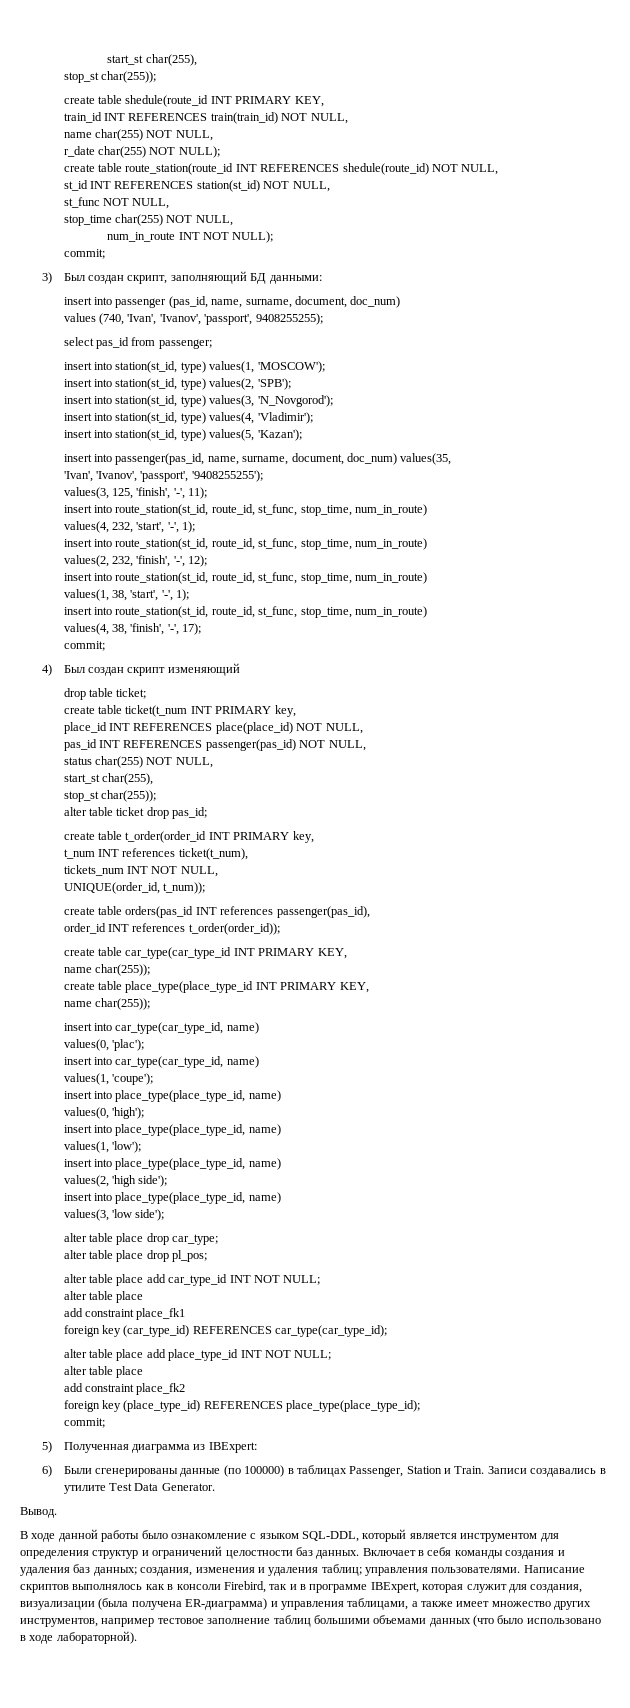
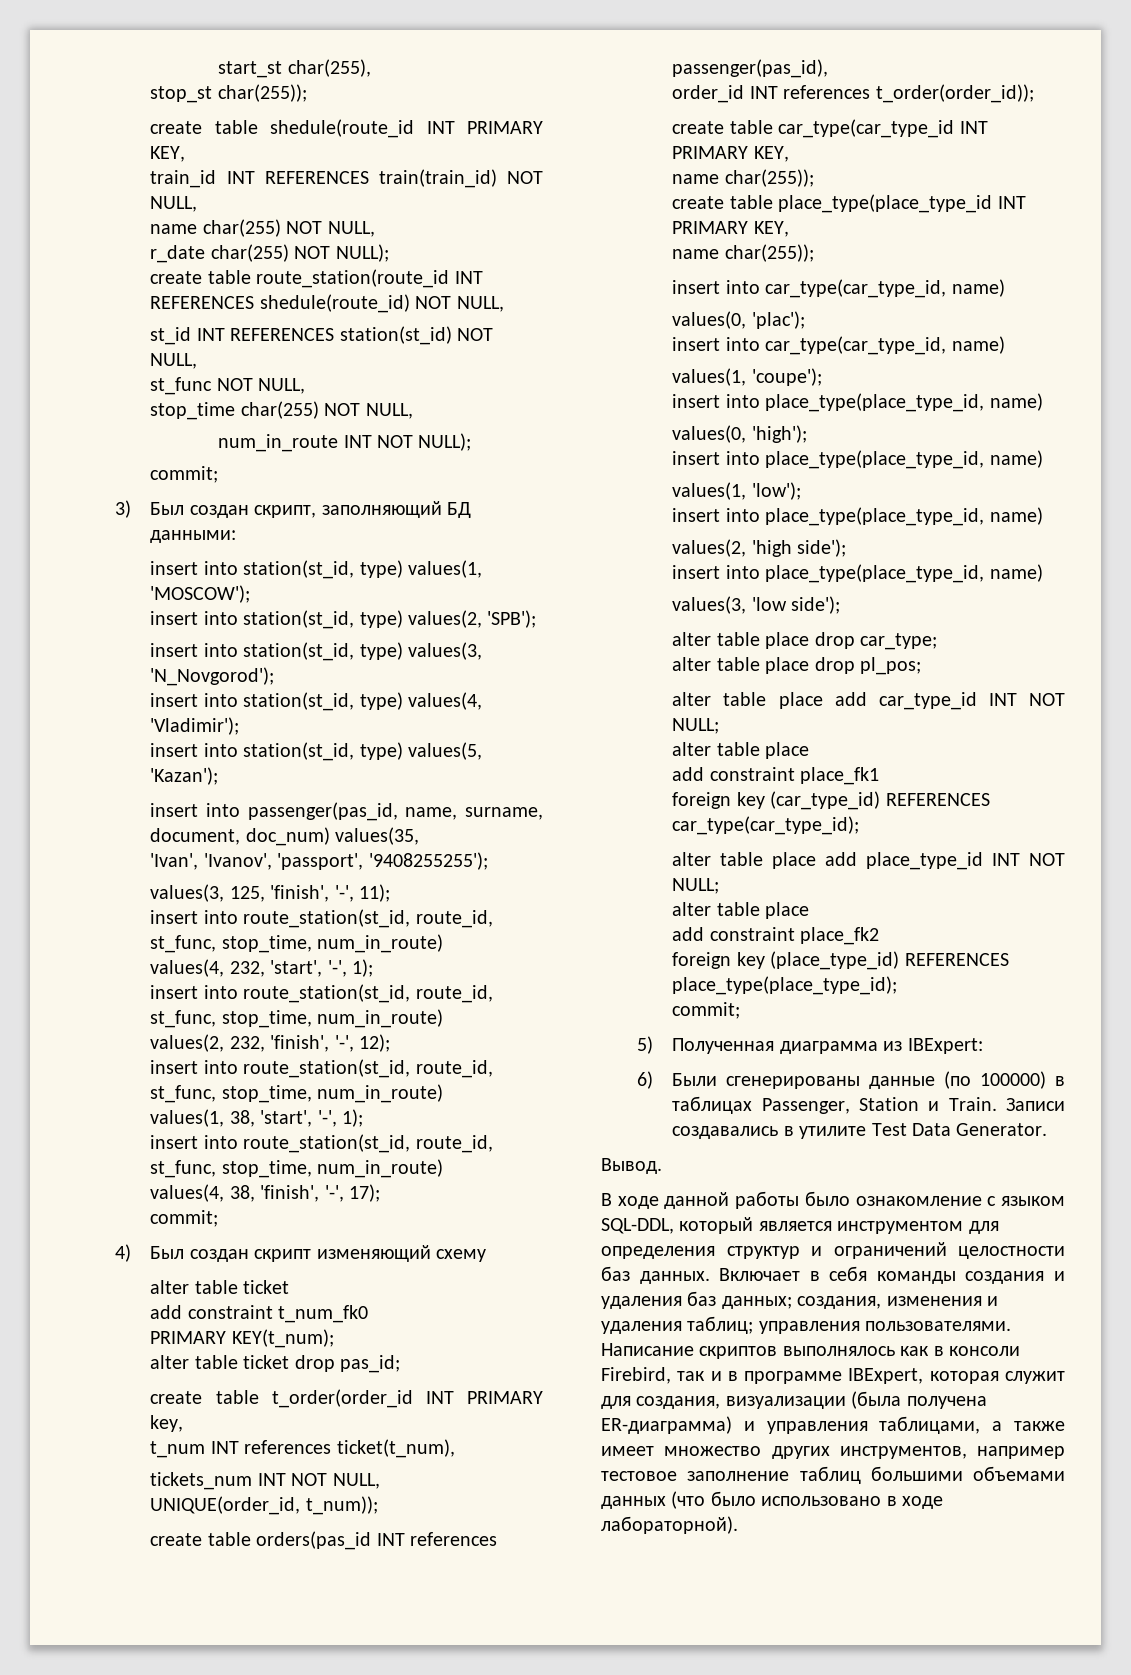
[63,296,401,308] [63,313,323,325] [63,337,212,349] // insert into passenger (pas_id, name, surname, document, doc_num) // values (740, 'Ivan', 'Ivanov', 'passport', 9408255255); // select pas_id from passenger; -> (237, 536) none
[63,688,147,700] [63,705,296,717] [63,722,363,734] [63,739,366,751] [63,756,213,768] [63,773,153,785] [63,790,156,802] // drop table ticket; // create table ticket(t_num INT PRIMARY key, // place_id INT REFERENCES place(place_id) NOT NULL, // pas_id INT REFERENCES passenger(pas_id) NOT NULL, // status char(255) NOT NULL, // start_st char(255), // stop_st char(255)); -> [435,1249,486,1262] [150,1280,290,1294] [150,1305,369,1323] [150,1329,334,1348] схему // alter table ticket // add constraint t_num_fk0 // PRIMARY KEY(t_num);

